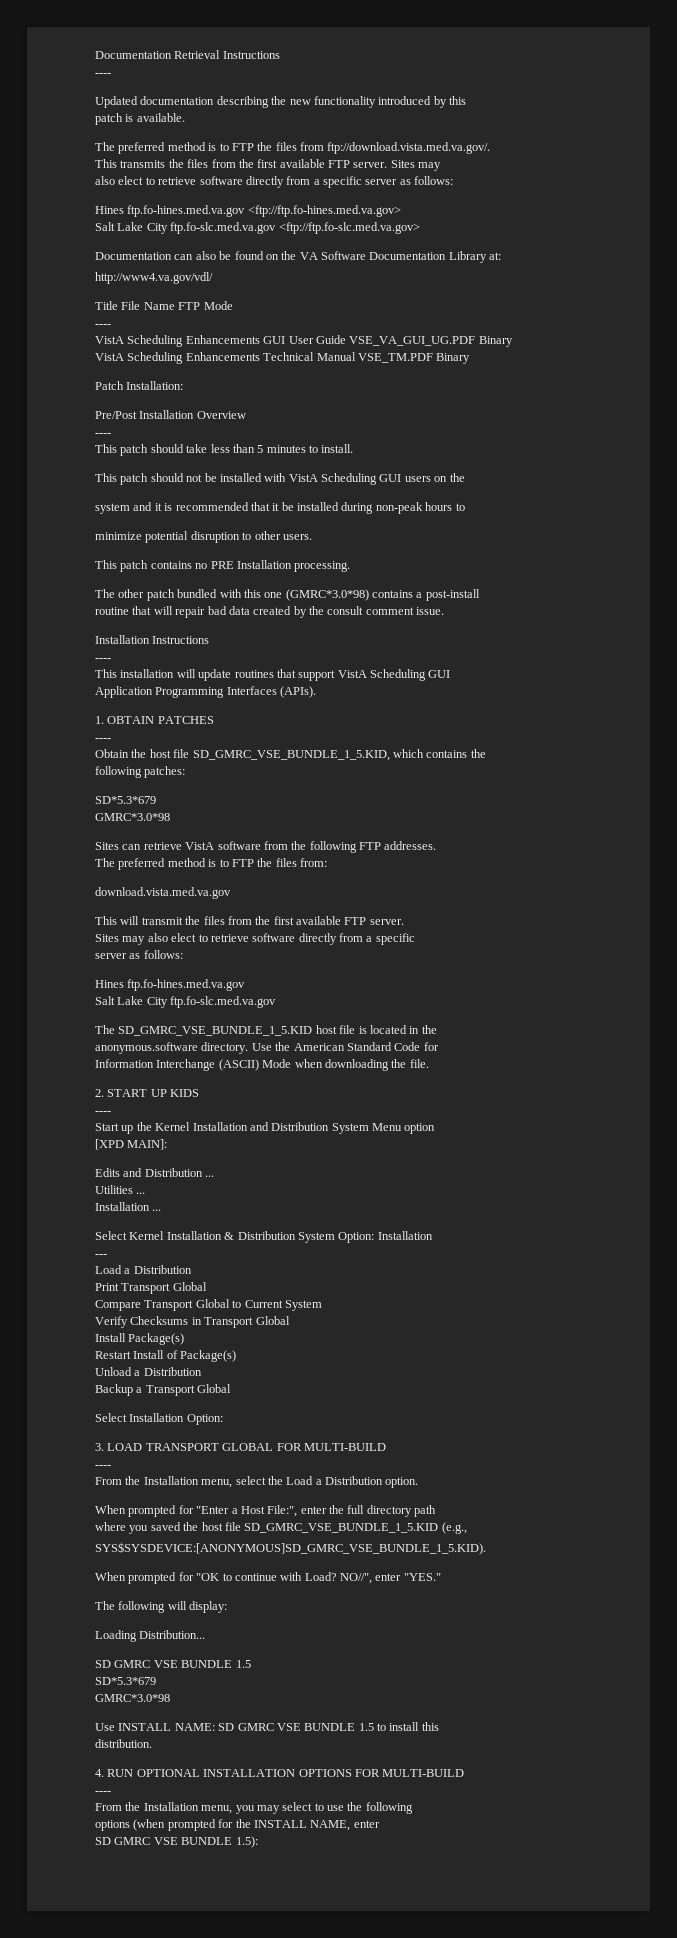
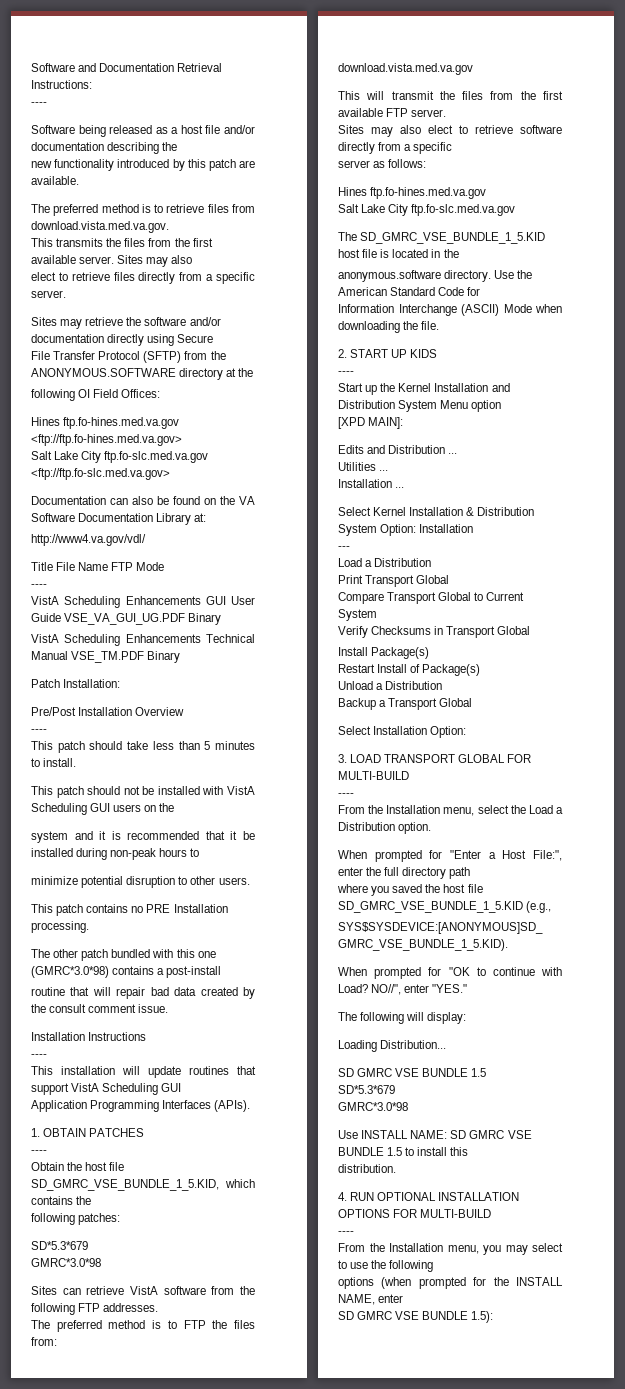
(95, 55) none -> [31,63,97,72] Software and
[222,51,280,59] [95,73,111,76] [95,96,138,108] Instructions // ---- // Updated -> [31,80,92,89] [31,102,47,106] [31,125,256,137] Instructions: // ---- // Software being released as a host file and/or
(287, 100) none -> (178, 146) //
[95,113,134,125] // patch is -> [208,159,255,171] patch are
[231,142,491,154] FTP the files from ftp://download.vista.med.va.gov/. -> [166,204,255,213] [31,221,169,233] retrieve files from download.vista.med.va.gov.
[328,160,350,168] FTP -> (76, 259) none
[95,176,454,188] // also elect to retrieve software directly from a specific server as follows: -> [171,255,193,264] [31,272,256,284] [31,290,66,298] [31,317,221,329] [31,334,214,346] [31,351,226,363] [31,368,254,380] [31,389,161,401] also // elect to retrieve files directly from a specific server. // Sites may retrieve the software and/or documentation directly using Secure // File Transfer Protocol (SFTP) from the ANONYMOUS.SOFTWARE directory at the // following OI Field Offices:

